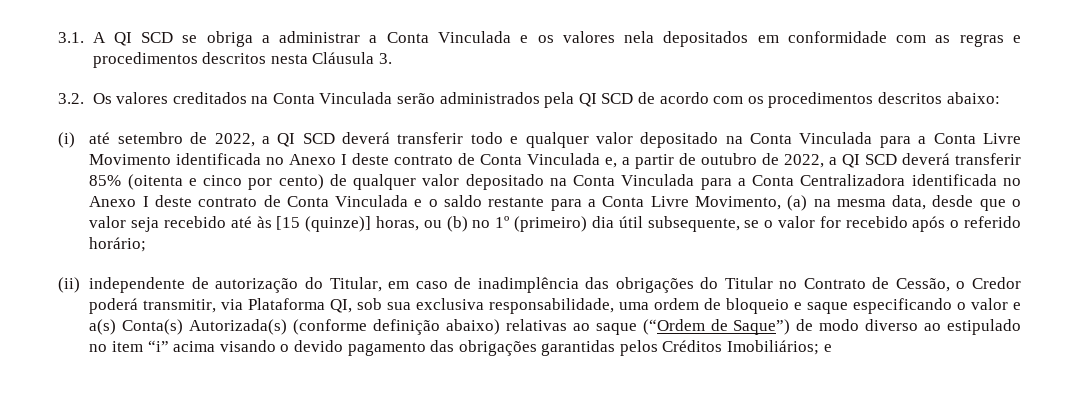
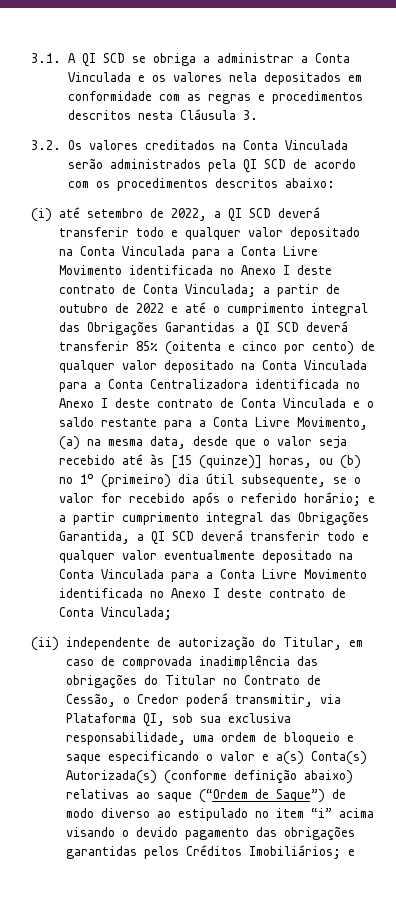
[527,153,618,168] Vinculada e, -> [184,284,256,297] Vinculada;
[784,154,825,168] 2022, -> [135,302,368,316] [58,321,235,336] 2022 e até o cumprimento integral das Obrigações Garantidas
(147, 244) none -> [367,496,375,503] [58,511,369,526] [58,530,369,545] [58,550,353,563] [58,569,367,582] [58,588,346,598] [58,607,172,620] e a partir cumprimento integral das Obrigações Garantida, a QI SCD deverá transferir todo e qualquer valor eventualmente depositado na Conta Vinculada para a Conta Livre Movimento identificada no Anexo I deste contrato de Conta Vinculada;
(472, 283) none -> [121,656,192,669] comprovada

